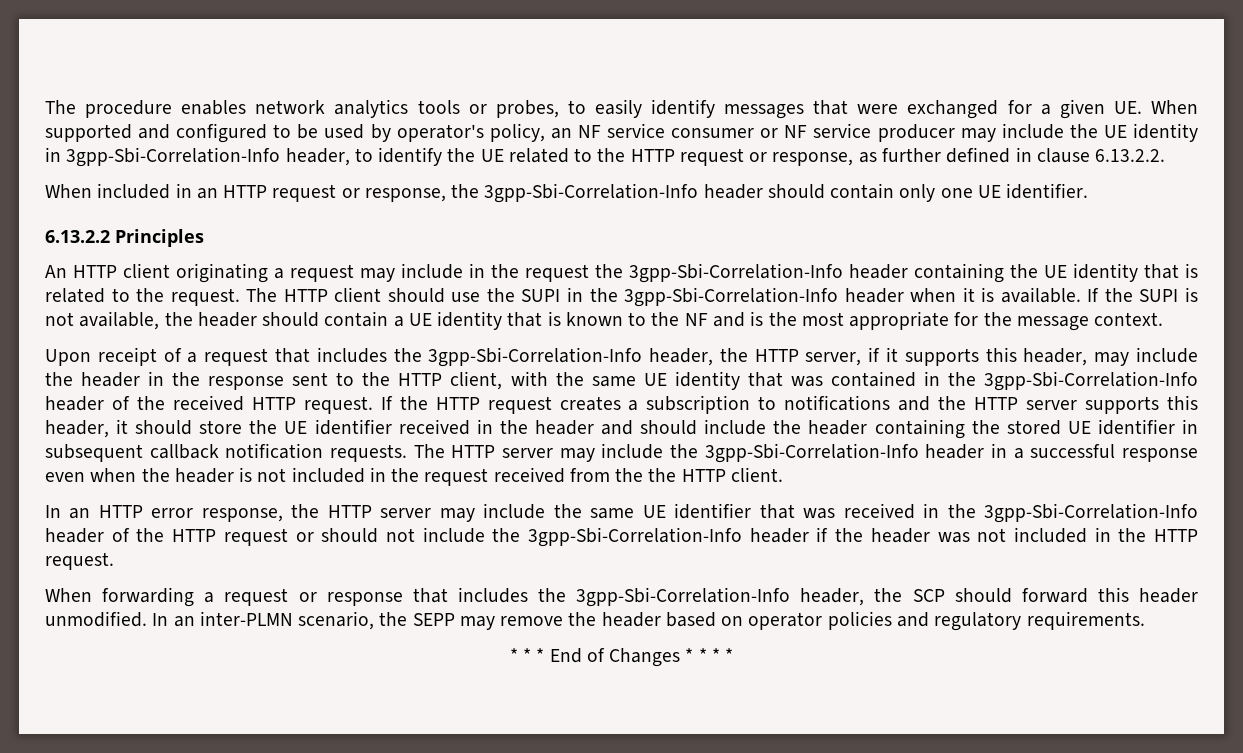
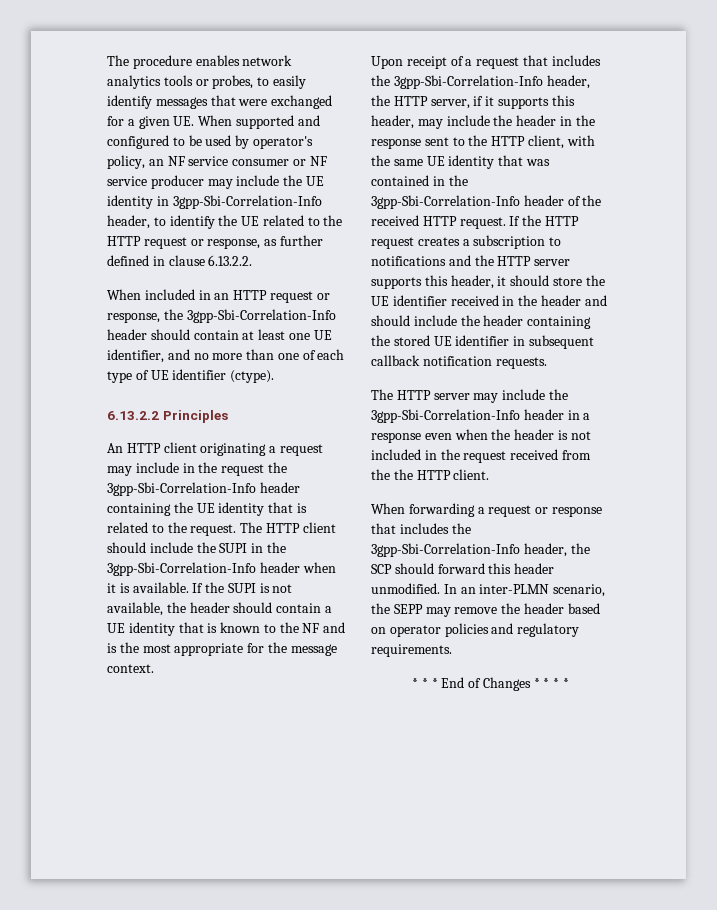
[899,183,1089,202] only one UE identifier. -> [242,329,332,340] [107,349,345,363] [107,369,275,383] at least one UE identifier, and no more than one of each type of UE identifier (ctype).
[451,292,481,302] use -> [149,542,193,553] include
(408, 453) none -> (547, 363) //
[1030,444,1116,458] successful -> (591, 416) none
[45,503,1199,523] [45,527,1199,547] [45,552,114,570] // In an HTTP error response, the HTTP server may include the same UE identifier that was received in the 3gpp-Sbi-Correlation-Info header of the HTTP request or should not include the 3gpp-Sbi-Correlation-Info header if the header was not included in the HTTP request. -> (490, 474) none

